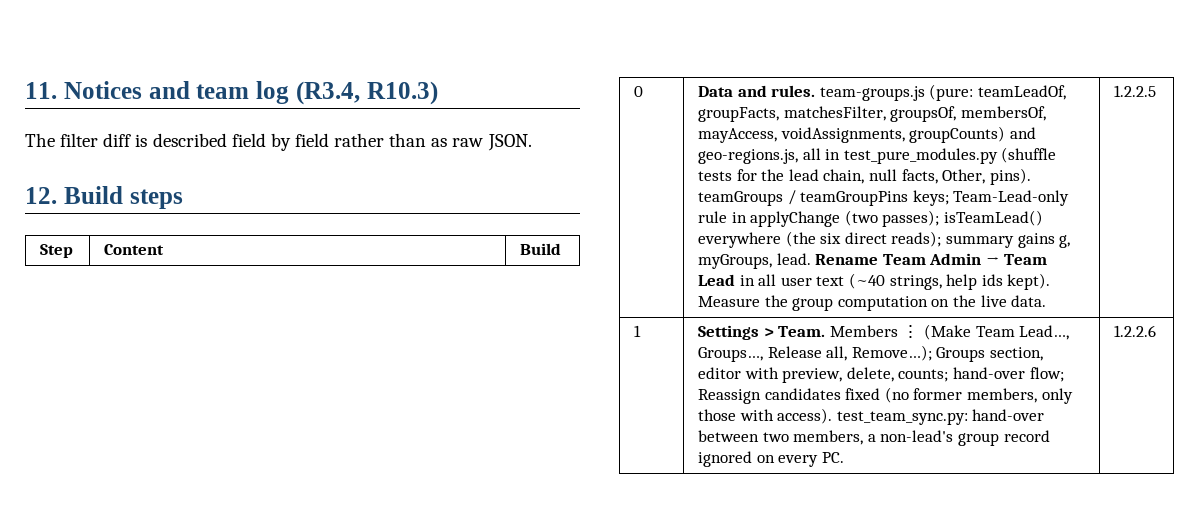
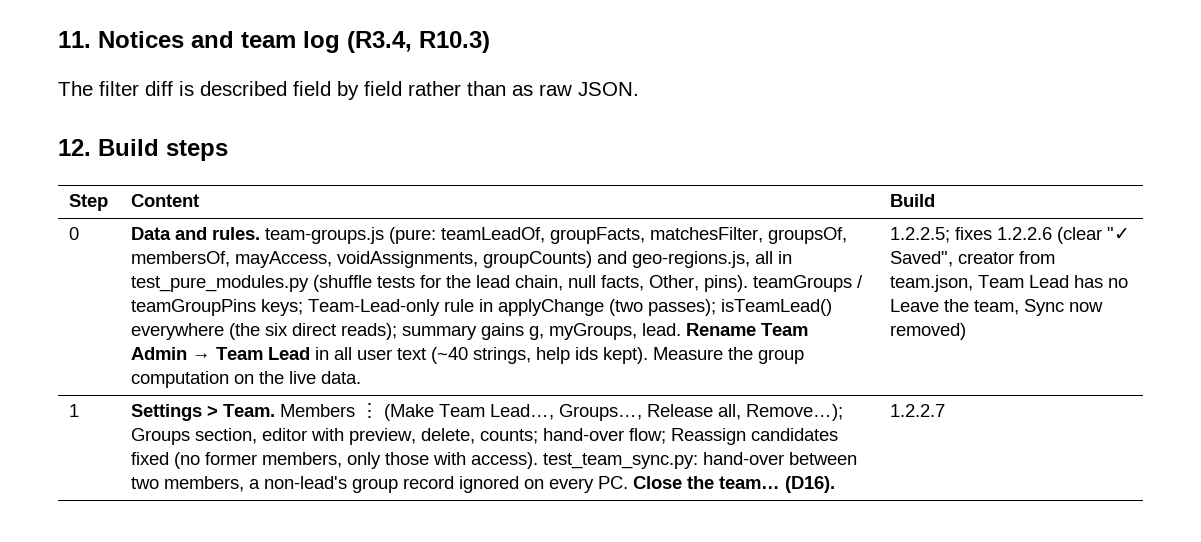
[1114,85,1157,97] 1.2.2.5 -> [890,227,1131,244] [890,251,1056,267] [890,275,1129,292] [890,299,1104,316] [890,323,967,340] 1.2.2.5; fixes 1.2.2.6 (clear "✓ Saved", creator from team.json, Team Lead has no Leave the team, Sync now removed)
[1114,325,1157,337] | 1.2.2.6 -> [633,476,836,493] [890,404,946,417] Close the team… (D16). | 1.2.2.7

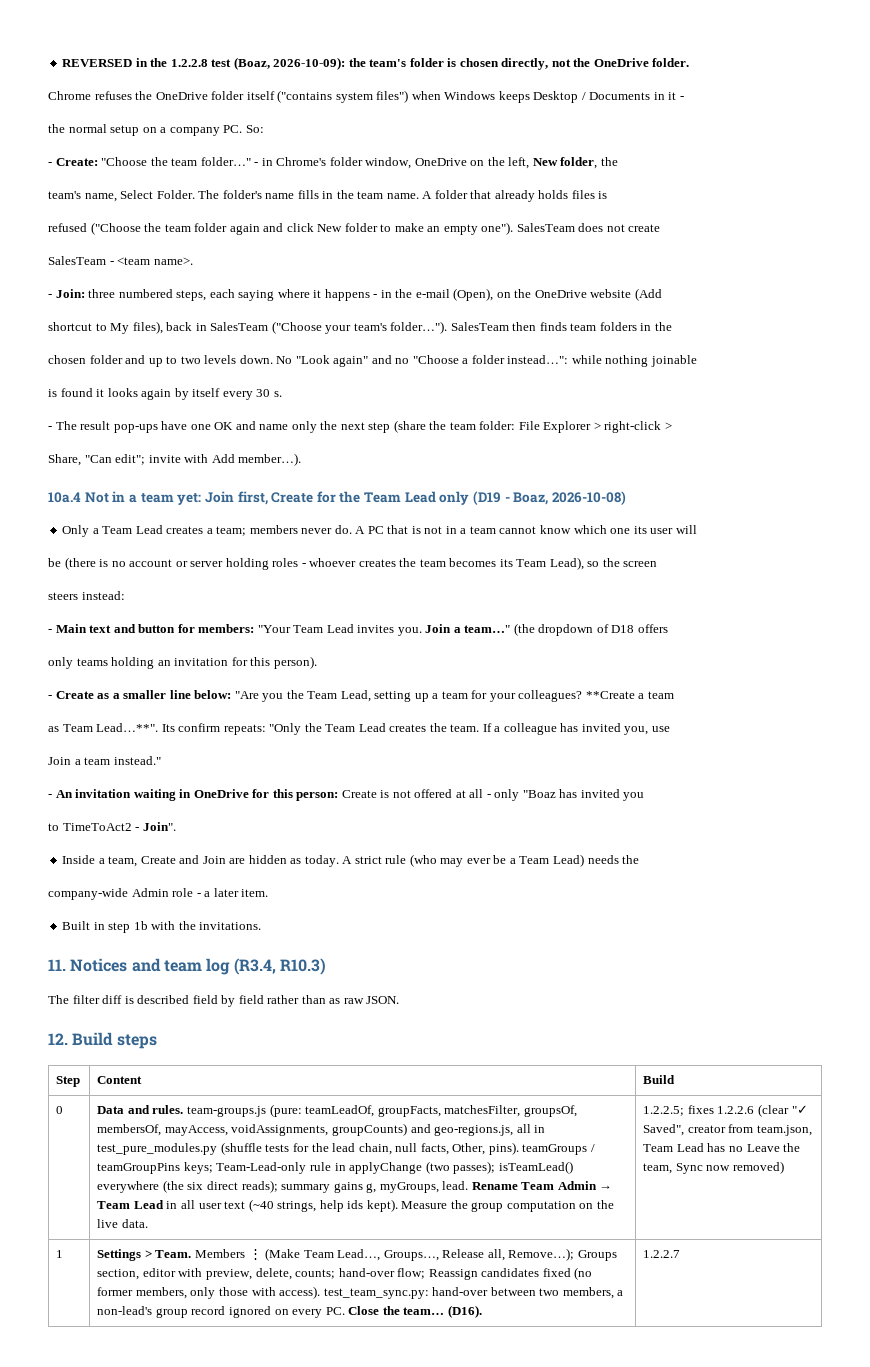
(58, 39) none -> [62,57,690,70] [48,90,684,103] [48,124,264,136] [48,157,618,169] [48,190,608,202] [48,222,661,235] [48,256,193,265] [48,288,662,301] [48,321,672,334] [48,355,697,367] [48,388,282,400] [48,420,672,433] [48,453,302,466] [48,491,626,505] [62,525,697,537] [48,557,658,570] [48,591,125,600] [48,623,668,636] [48,656,317,669] [48,690,674,702] [48,723,670,735] [48,756,161,765] [48,789,645,801] [48,822,176,831] [62,854,640,867] [48,888,269,900] [62,921,262,933] REVERSED in the 1.2.2.8 test (Boaz, 2026-10-09): the team's folder is chosen directly, not the OneDrive folder. // Chrome refuses the OneDrive folder itself ("contains system files") when Windows keeps Desktop / Documents in it - // the normal setup on a company PC. So: // - Create: "Choose the team folder…" - in Chrome's folder window, OneDrive on the left, New folder, the // team's name, Select Folder. The folder's name fills in the team name. A folder that already holds files is // refused ("Choose the team folder again and click New folder to make an empty one"). SalesTeam does not create // SalesTeam - <team name>. // - Join: three numbered steps, each saying where it happens - in the e-mail (Open), on the OneDrive website (Add // shortcut to My files), back in SalesTeam ("Choose your team's folder…"). SalesTeam then finds team folders in the // chosen folder and up to two levels down. No "Look again" and no "Choose a folder instead…": while nothing joinable // is found it looks again by itself every 30 s. // - The result pop-ups have one OK and name only the next step (share the team folder: File Explorer > right-click > // Share, "Can edit"; invite with Add member…). // 10a.4 Not in a team yet: Join first, Create for the Team Lead only (D19 - Boaz, 2026-10-08) // Only a Team Lead creates a team; members never do. A PC that is not in a team cannot know which one its user will // be (there is no account or server holding roles - whoever creates the team becomes its Team Lead), so the screen // steers instead: // - Main text and button for members: "Your Team Lead invites you. Join a team…" (the dropdown of D18 offers // only teams holding an invitation for this person). // - Create as a smaller line below: "Are you the Team Lead, setting up a team for your colleagues? **Create a team // as Team Lead…**". Its confirm repeats: "Only the Team Lead creates the team. If a colleague has invited you, use // Join a team instead." // - An invitation waiting in OneDrive for this person: Create is not offered at all - only "Boaz has invited you // to TimeToAct2 - Join". // Inside a team, Create and Join are hidden as today. A strict rule (who may ever be a Team Lead) needs the // company-wide Admin role - a later item. // Built in step 1b with the invitations. //

